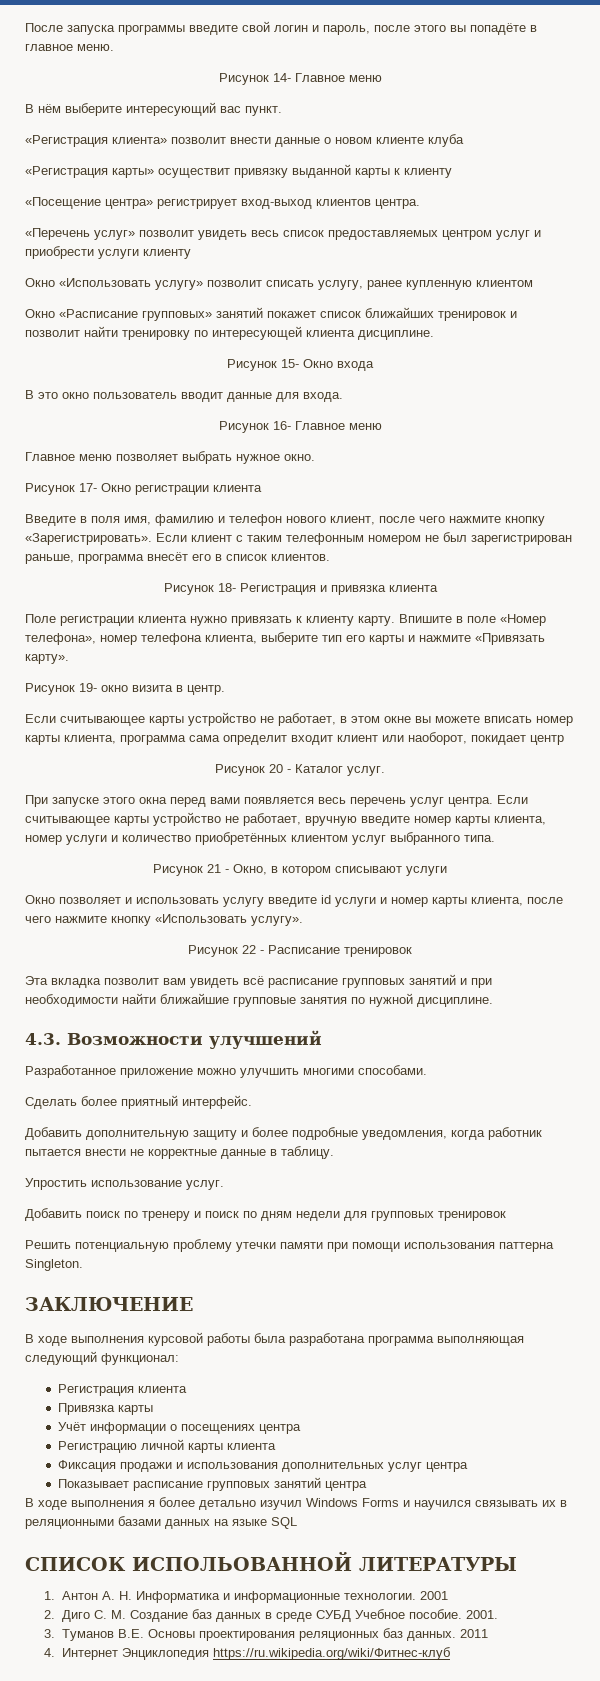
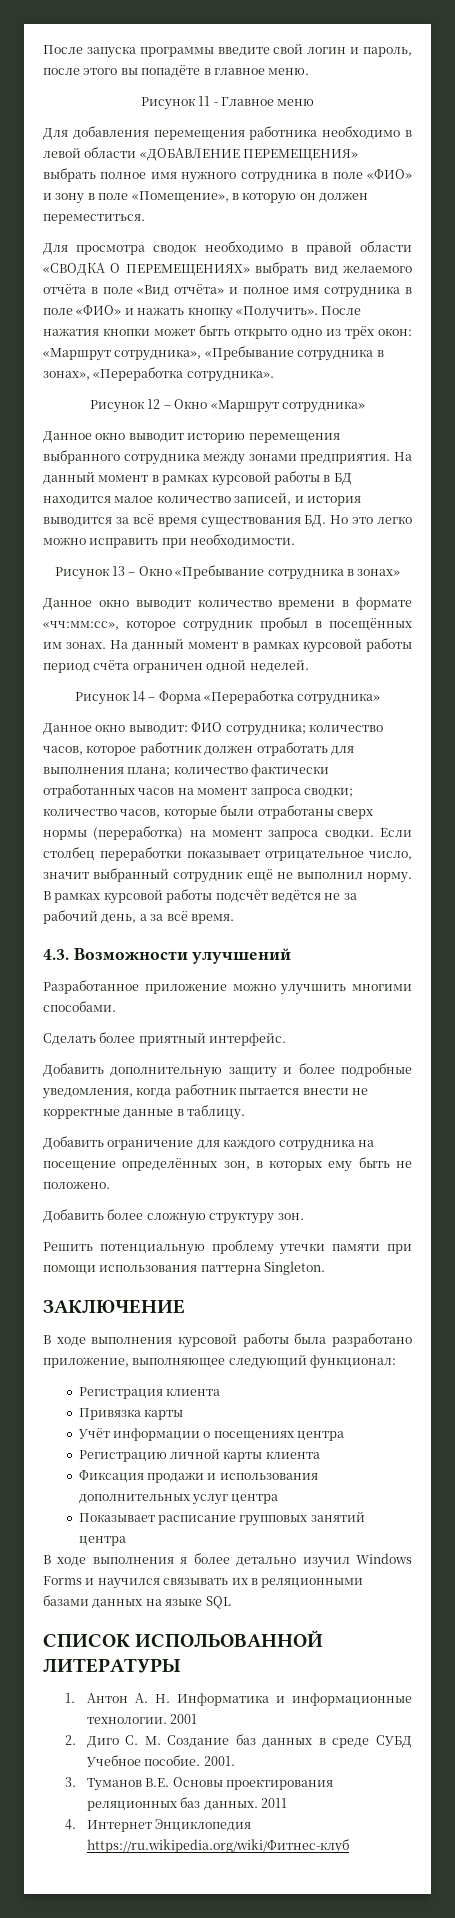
[272,73,382,82] [25,102,282,116] [25,134,464,147] [25,164,452,178] [25,197,420,209] [25,228,541,240] [25,246,191,259] [25,278,533,290] [25,307,517,321] [25,326,434,340] [227,359,374,371] [25,390,343,402] [218,421,382,433] [25,451,315,464] [25,483,262,495] [25,514,545,526] [25,532,572,545] [25,552,330,564] [163,583,438,595] [25,614,546,626] [25,632,545,645] [25,654,69,664] [25,683,225,695] [25,712,573,726] [25,732,564,745] [215,764,385,776] [25,795,528,807] [25,812,546,826] [25,832,495,845] [153,864,447,876] [25,895,563,907] [25,914,303,926] [188,945,412,957] [25,974,492,988] [25,993,493,1007] 14- Главное меню // В нём выберите интересующий вас пункт. // «Регистрация клиента» позволит внести данные о новом клиенте клуба // «Регистрация карты» осуществит привязку выданной карты к клиенту // «Посещение центра» регистрирует вход-выход клиентов центра. // «Перечень услуг» позволит увидеть весь список предоставляемых центром услуг и приобрести услуги клиенту // Окно «Использовать услугу» позволит списать услугу, ранее купленную клиентом // Окно «Расписание групповых» занятий покажет список ближайших тренировок и позволит найти тренировку по интересующей клиента дисциплине. // Рисунок 15- Окно входа // В это окно пользователь вводит данные для входа. // Рисунок 16- Главное меню // Главное меню позволяет выбрать нужное окно. // Рисунок 17- Окно регистрации клиента // Введите в поля имя, фамилию и телефон нового клиент, после чего нажмите кнопку «Зарегистрировать». Если клиент с таким телефонным номером не был зарегистрирован раньше, программа внесёт его в список клиентов. // Рисунок 18- Регистрация и привязка клиента // Поле регистрации клиента нужно привязать к клиенту карту. Впишите в поле «Номер телефона», номер телефона клиента, выберите тип его карты и нажмите «Привязать карту». // Рисунок 19- окно визита в центр. // Если считывающее карты устройство не работает, в этом окне вы можете вписать номер карты клиента, программа сама определит входит клиент или наоборот, покидает центр // Рисунок 20 - Каталог услуг. // При запуске этого окна перед вами появляется весь перечень услуг центра. Если считывающее карты устройство не работает, вручную введите номер карты клиента, номер услуги и количество приобретённых клиентом услуг выбранного типа. // Рисунок 21 - Окно, в котором списывают услуги // Окно позволяет и использовать услугу введите id услуги и номер карты клиента, после чего нажмите кнопку «Использовать услугу». // Рисунок 22 - Расписание тренировок // Эта вкладка позволит вам увидеть всё расписание групповых занятий и при необходимости найти ближайшие групповые занятия по нужной дисциплине. -> [198,96,315,106] [43,126,412,140] [43,147,359,161] [43,168,412,183] [43,191,368,204] [43,214,145,224] [43,241,412,255] [43,262,412,276] [43,284,412,298] [43,305,362,319] [43,325,412,339] [43,346,384,361] [43,367,274,382] [90,399,365,413] [43,431,340,443] [43,450,412,465] [43,471,352,486] [43,492,361,506] [43,514,412,528] [43,534,296,548] [54,565,401,580] [43,597,412,610] [43,617,412,632] [43,638,412,653] [43,659,309,673] [74,690,381,705] [43,722,383,736] [43,742,354,756] [43,764,330,777] [43,784,353,798] [43,805,373,819] [43,826,412,840] [43,847,412,861] [43,868,412,883] [43,889,357,904] [43,910,234,924] 11 - Главное меню // Для добавления перемещения работника необходимо в левой области «ДОБАВЛЕНИЕ ПЕРЕМЕЩЕНИЯ» выбрать полное имя нужного сотрудника в поле «ФИО» и зону в поле «Помещение», в которую он должен переместиться. // Для просмотра сводок необходимо в правой области «СВОДКА О ПЕРЕМЕЩЕНИЯХ» выбрать вид желаемого отчёта в поле «Вид отчёта» и полное имя сотрудника в поле «ФИО» и нажать кнопку «Получить». После нажатия кнопки может быть открыто одно из трёх окон: «Маршрут сотрудника», «Пребывание сотрудника в зонах», «Переработка сотрудника». // Рисунок 12 – Окно «Маршрут сотрудника» // Данное окно выводит историю перемещения выбранного сотрудника между зонами предприятия. На данный момент в рамках курсовой работы в БД находится малое количество записей, и история выводится за всё время существования БД. Но это легко можно исправить при необходимости. // Рисунок 13 – Окно «Пребывание сотрудника в зонах» // Данное окно выводит количество времени в формате «чч:мм:сс», которое сотрудник пробыл в посещённых им зонах. На данный момент в рамках курсовой работы период счёта ограничен одной неделей. // Рисунок 14 – Форма «Переработка сотрудника» // Данное окно выводит: ФИО сотрудника; количество часов, которое работник должен отработать для выполнения плана; количество фактически отработанных часов на момент запроса сводки; количество часов, которые были отработаны сверх нормы (переработка) на момент запроса сводки. Если столбец переработки показывает отрицательное число, значит выбранный сотрудник ещё не выполнил норму. В рамках курсовой работы подсчёт ведётся не за рабочий день, а за всё время.
[25,1178,224,1190] [25,1208,506,1221] Упростить использование услуг. // Добавить поиск по тренеру и поиск по дням недели для групповых тренировок -> [43,1136,374,1151] [43,1157,412,1172] [43,1181,110,1189] [43,1209,304,1224] Добавить ограничение для каждого сотрудника на посещение определённых зон, в которых ему быть не положено. // Добавить более сложную структуру зон.
[289,1333,524,1346] разработана программа выполняющая -> [331,1333,412,1347] [43,1357,226,1368] разработано приложение, выполняющее

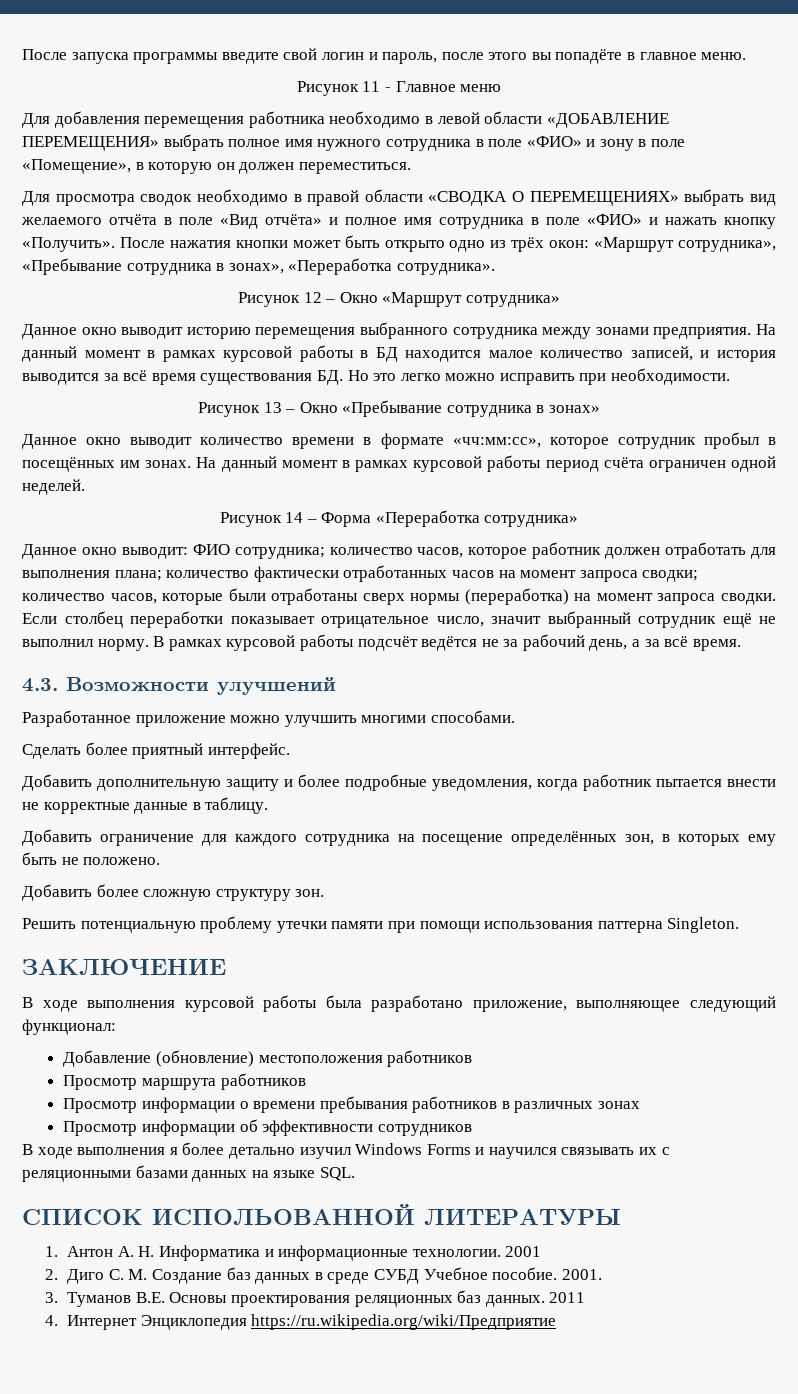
[78,1387,221,1399] [78,1408,184,1420] [77,1428,345,1441] [78,1448,320,1462] [78,1470,318,1483] [78,1494,279,1505] [78,1511,365,1526] [78,1536,126,1546] Регистрация клиента // Привязка карты // Учёт информации о посещениях центра // Регистрацию личной карты клиента // Фиксация продажи и использования дополнительных услуг центра // Показывает расписание групповых занятий центра -> [63,1050,473,1067] [63,1073,306,1090] [63,1096,641,1113] [63,1119,472,1136] Добавление (обновление) местоположения работников // Просмотр маршрута работников // Просмотр информации о времени пребывания работников в различных зонах // Просмотр информации об эффективности сотрудников
[250,1578,258,1585] в -> [661,1147,670,1155] с
[205,1596,231,1609] SQL -> [319,1167,355,1181] SQL.
[86,1839,349,1854] https://ru.wikipedia.org/wiki/Фитнес-клуб -> [251,1314,557,1330] https://ru.wikipedia.org/wiki/Предприятие

